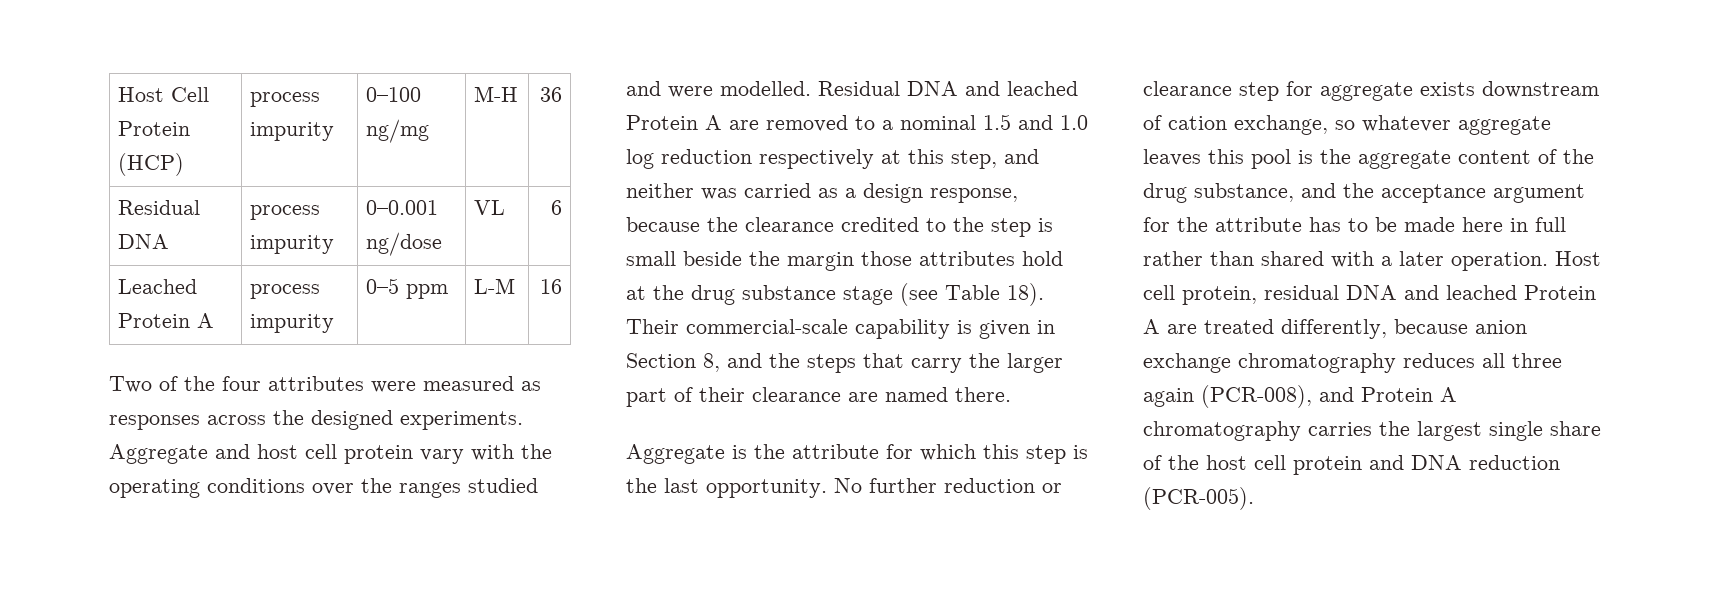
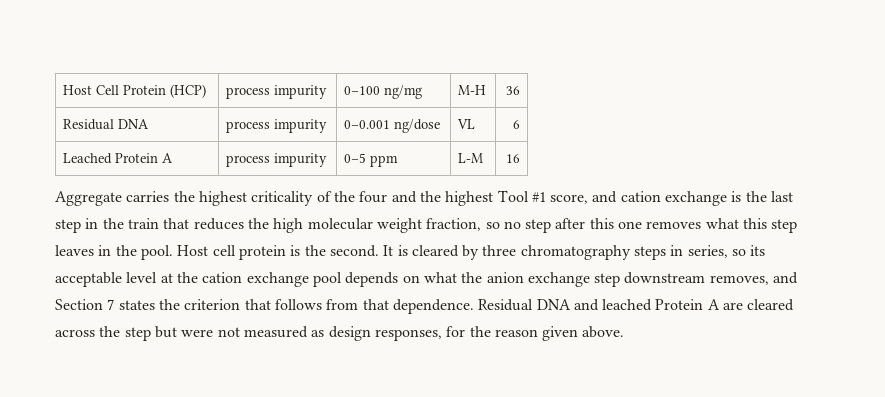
[109,376,541,393] [109,410,523,430] [109,444,552,464] [109,478,538,498] [626,81,811,98] Two of the four attributes were measured as responses across the designed experiments. Aggregate and host cell protein vary with the operating conditions over the ranges studied and were modelled. -> [55,190,794,206] [55,218,798,233] [55,245,766,260] [55,272,799,287] [55,299,474,314] Aggregate carries the highest criticality of the four and the highest Tool #1 score, and cation exchange is the last step in the train that reduces the high molecular weight fraction, so no step after this one removes what this step leaves in the pool. Host cell protein is the second. It is cleared by three chromatography steps in series, so its acceptable level at the cation exchange pool depends on what the anion exchange step downstream removes, and Section 7 states the criterion that follows from that dependence.
[766,114,1088,132] [626,149,1039,169] [626,183,1018,203] [626,217,1053,237] [626,251,1063,271] [626,283,1044,306] [626,319,1055,339] [626,353,1063,373] [626,387,1011,407] [626,444,1088,464] [626,478,1062,498] [1143,81,1599,101] [1143,115,1551,135] [1143,149,1594,169] [1143,183,1585,203] [1143,217,1566,232] [1143,251,1601,271] [1143,285,1596,305] [1143,319,1527,339] [1143,353,1562,373] [1143,385,1457,408] [1143,421,1601,441] [1143,455,1560,475] [1143,487,1254,510] removed to a nominal 1.5 and 1.0 log reduction respectively at this step, and neither was carried as a design response, because the clearance credited to the step is small beside the margin those attributes hold at the drug substance stage (see Table 18). Their commercial-scale capability is given in Section 8, and the steps that carry the larger part of their clearance are named there. // Aggregate is the attribute for which this step is the last opportunity. No further reduction or clearance step for aggregate exists downstream of cation exchange, so whatever aggregate leaves this pool is the aggregate content of the drug substance, and the acceptance argument for the attribute has to be made here in full rather than shared with a later operation. Host cell protein, residual DNA and leached Protein A are treated differently, because anion exchange chromatography reduces all three again (PCR-008), and Protein A chromatography carries the largest single share of the host cell protein and DNA reduction (PCR-005). -> [747,299,795,311] [55,326,625,341] cleared across the step but were not measured as design responses, for the reason given above.

